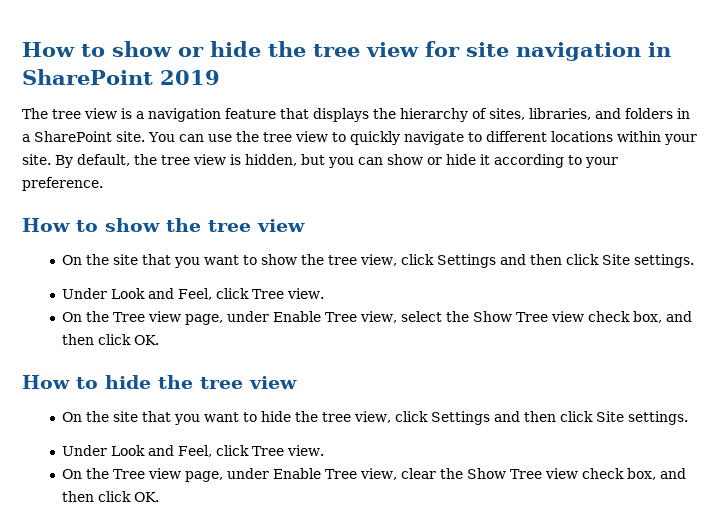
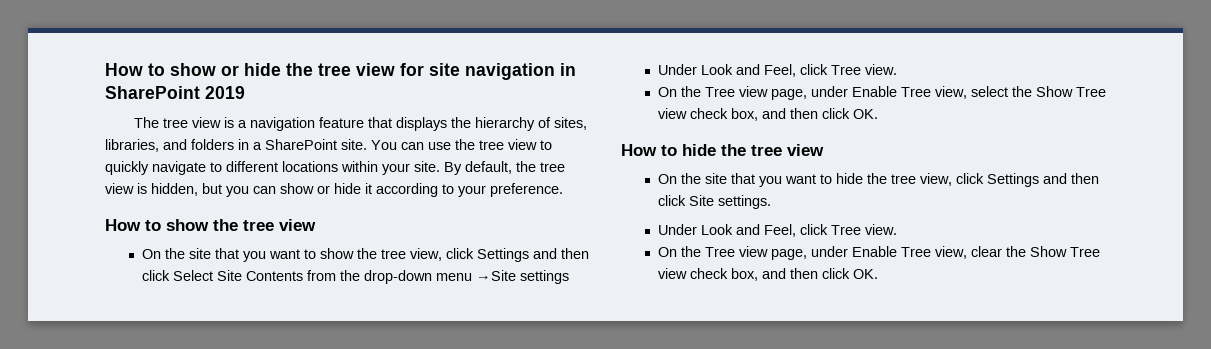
[601,254,694,268] Site settings. -> [172,270,569,284] Select Site Contents from the drop-down menu →Site settings

